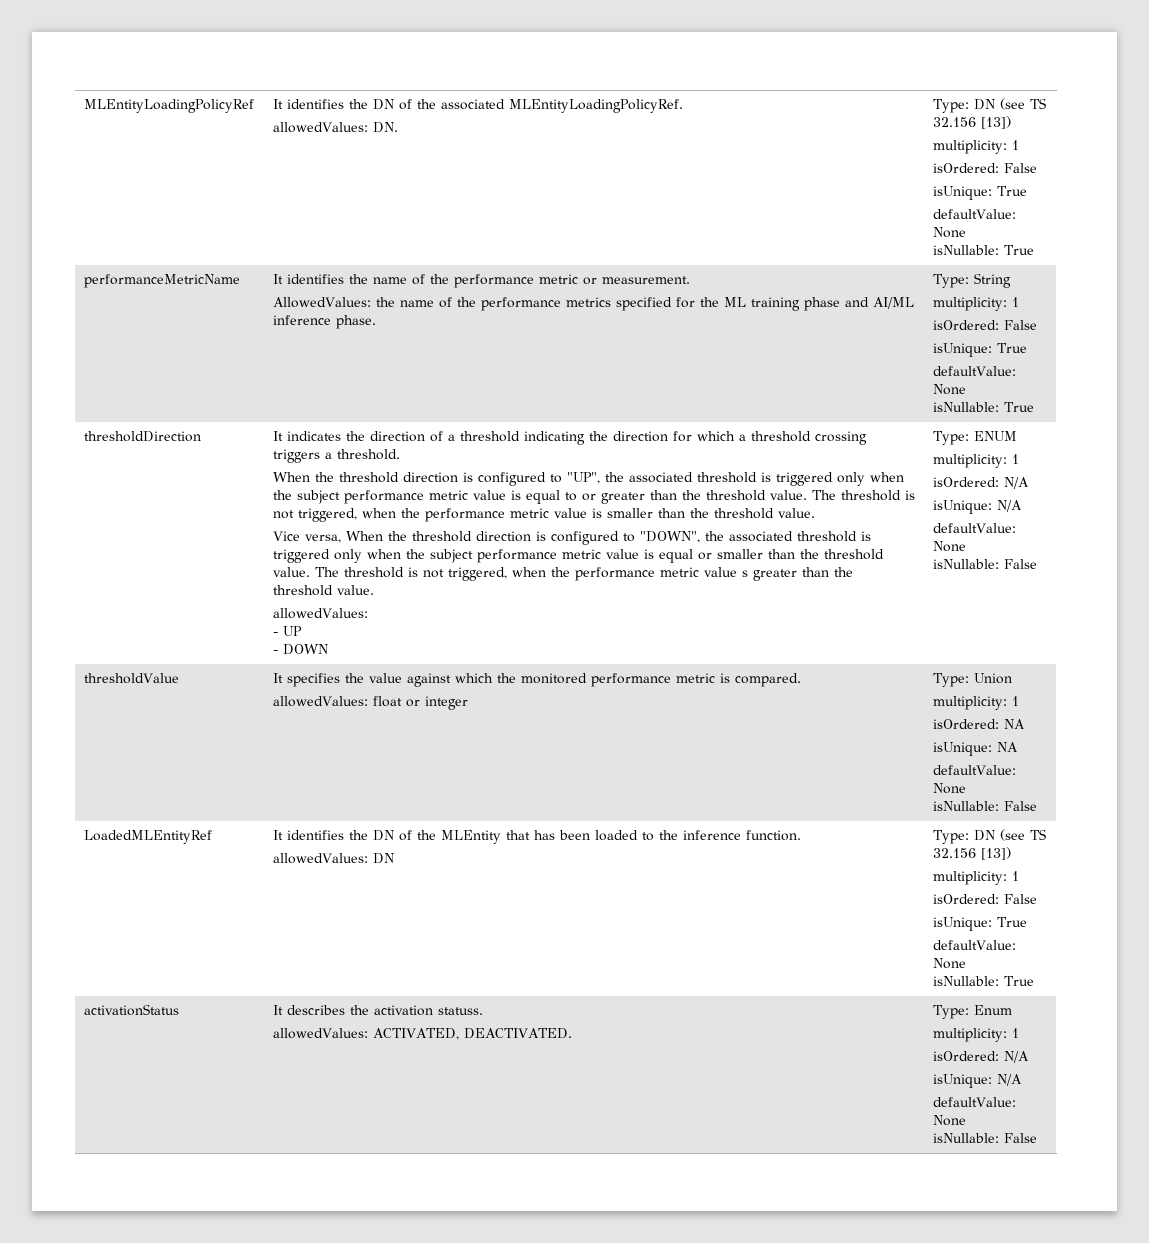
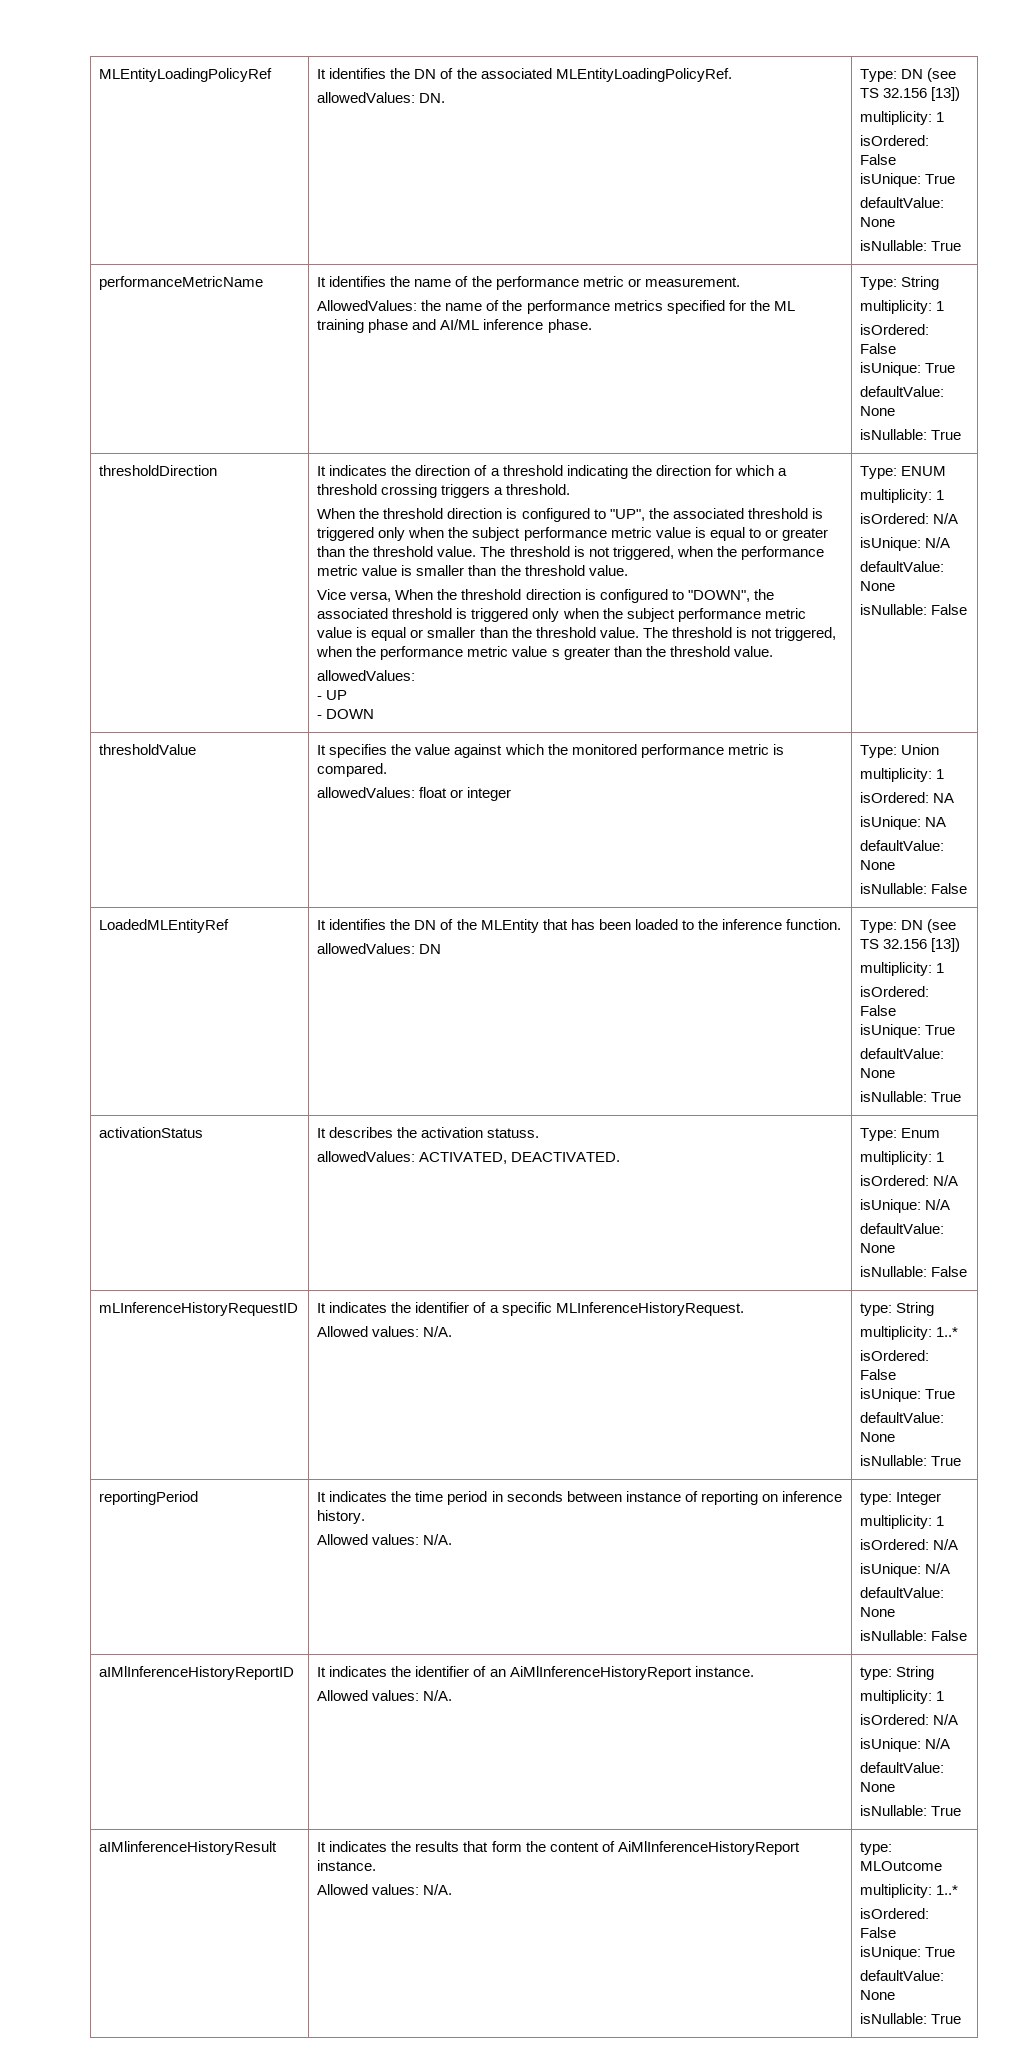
(1038, 1138) none -> [99,1302,299,1316] [317,1302,744,1316] [317,1326,453,1337] [860,1302,935,1316] [860,1326,959,1340] [860,1350,930,1361] [860,1369,897,1380] [860,1388,956,1402] [860,1412,945,1423] [860,1432,896,1442] [860,1455,962,1466] [99,1491,199,1505] [317,1491,842,1505] [317,1510,366,1524] [317,1534,453,1545] [860,1492,942,1505] [860,1515,945,1529] [860,1539,959,1550] [860,1563,951,1577] [860,1587,945,1598] [860,1607,896,1617] [860,1630,968,1641] [99,1666,295,1680] [317,1666,754,1680] [317,1690,453,1701] [860,1666,935,1680] [860,1690,945,1704] [860,1714,959,1725] [860,1738,951,1752] [860,1762,945,1773] [860,1782,896,1792] [860,1805,962,1816] [99,1841,278,1855] [317,1841,800,1855] [317,1860,377,1871] [317,1884,453,1895] [860,1842,893,1855] [860,1861,943,1871] [860,1884,959,1898] [860,1908,930,1919] [860,1927,897,1938] [860,1946,956,1960] [860,1970,945,1981] [860,1990,896,2000] [860,2013,962,2024] // mLInferenceHistoryRequestID | It indicates the identifier of a specific MLInferenceHistoryRequest. // Allowed values: N/A. | type: String // multiplicity: 1..* // isOrdered: False // isUnique: True // defaultValue: None // isNullable: True // reportingPeriod | It indicates the time period in seconds between instance of reporting on inference history. // Allowed values: N/A. | type: Integer // multiplicity: 1 // isOrdered: N/A // isUnique: N/A // defaultValue: None // isNullable: False // aIMlInferenceHistoryReportID | It indicates the identifier of an AiMlInferenceHistoryReport instance. // Allowed values: N/A. | type: String // multiplicity: 1 // isOrdered: N/A // isUnique: N/A // defaultValue: None // isNullable: True // aIMlinferenceHistoryResult | It indicates the results that form the content of AiMlInferenceHistoryReport instance. // Allowed values: N/A. | type: MLOutcome // multiplicity: 1..* // isOrdered: False // isUnique: True // defaultValue: None // isNullable: True

